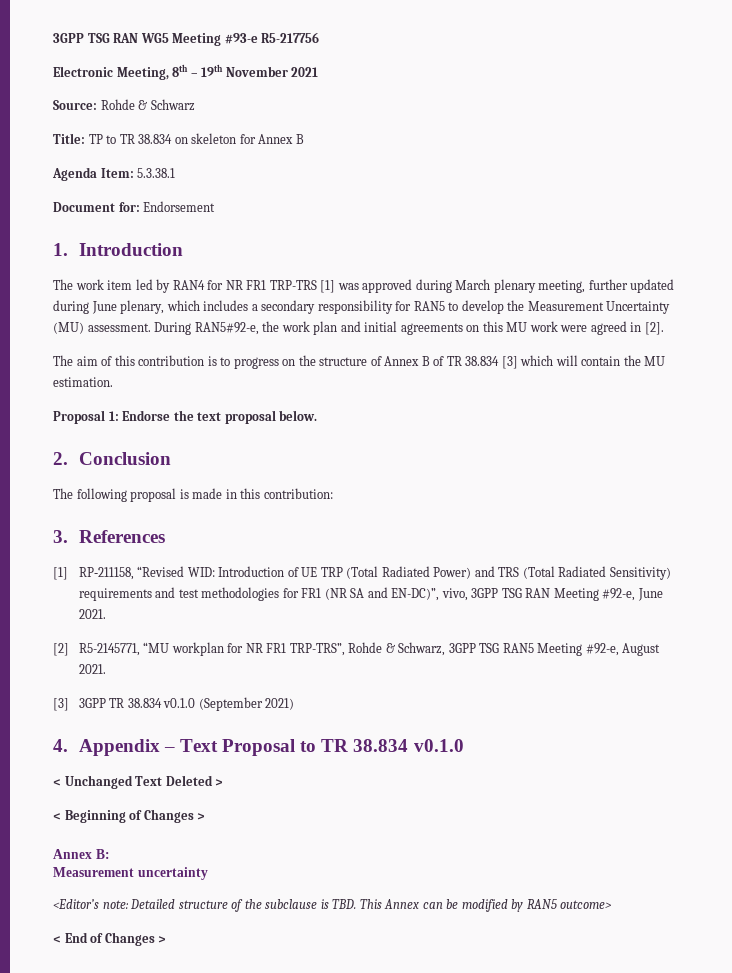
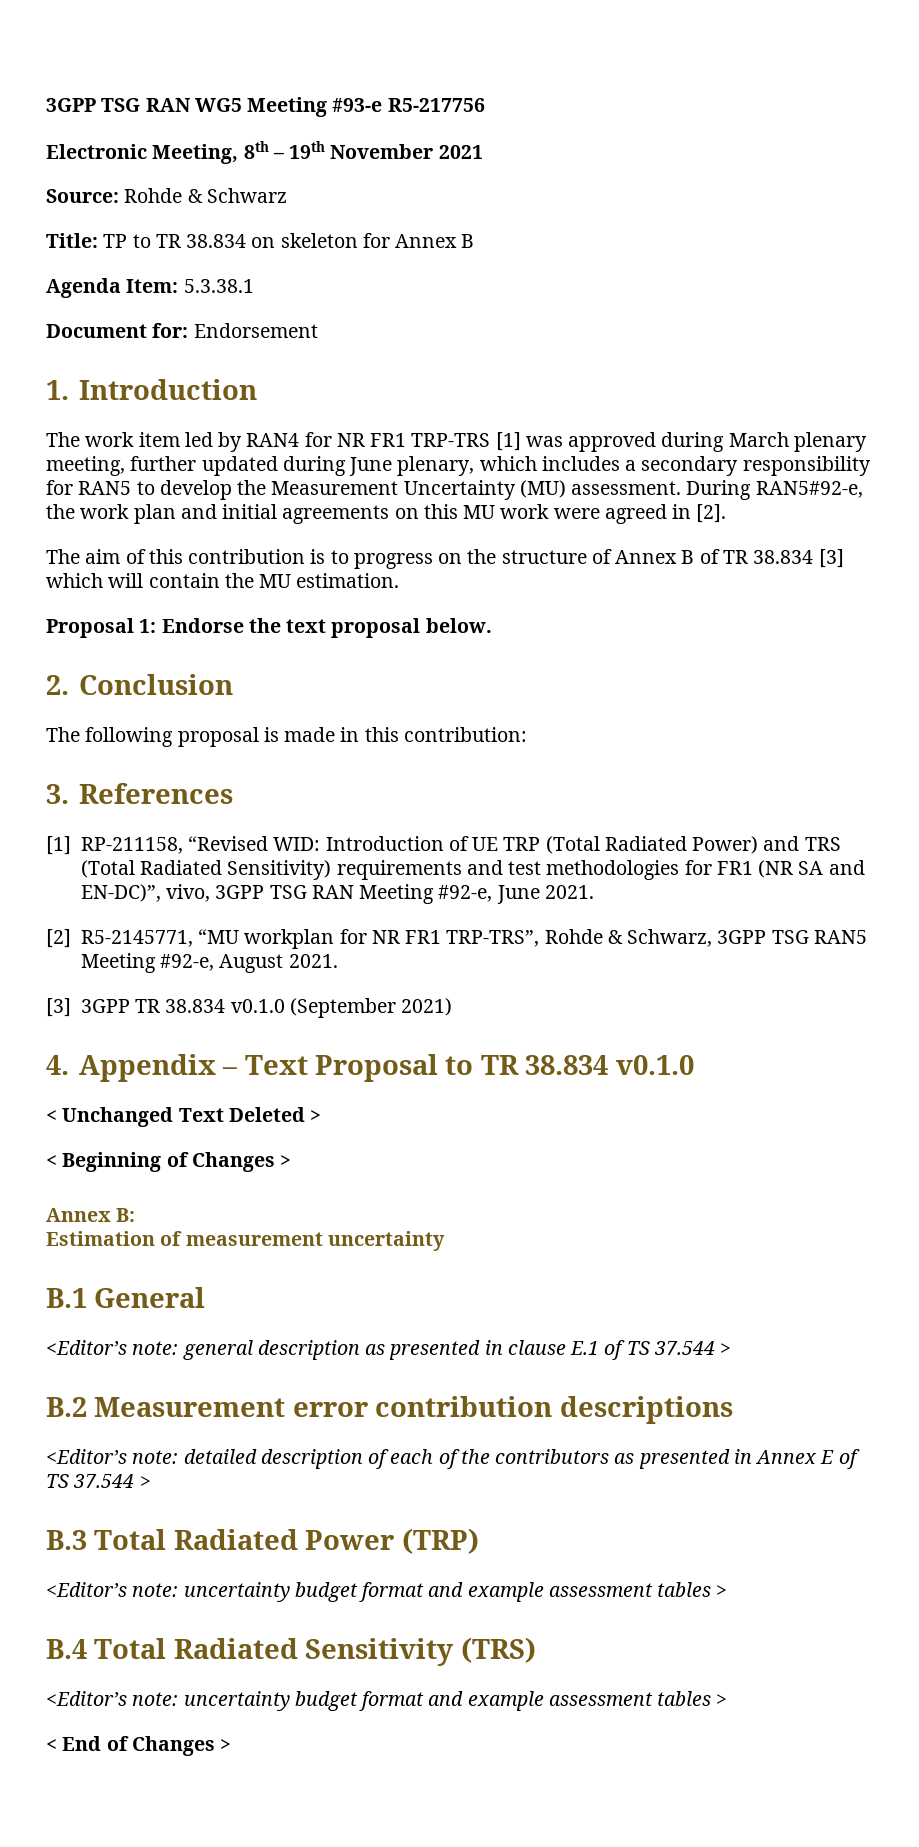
[53,867,208,880] [53,899,613,912] Measurement uncertainty // <Editor’s note: Detailed structure of the subclause is TBD. This Annex can be modified by RAN5 outcome> -> [46,1231,445,1251] [46,1287,206,1308] [46,1340,732,1360] [46,1396,733,1424] [46,1449,860,1469] [46,1474,151,1488] [46,1528,479,1554] [46,1582,728,1602] [46,1637,536,1666] [46,1691,728,1711] Estimation of measurement uncertainty // B.1 General // <Editor’s note: general description as presented in clause E.1 of TS 37.544 > // B.2 Measurement error contribution descriptions // <Editor’s note: detailed description of each of the contributors as presented in Annex E of TS 37.544 > // B.3 Total Radiated Power (TRP) // <Editor’s note: uncertainty budget format and example assessment tables > // B.4 Total Radiated Sensitivity (TRS) // <Editor’s note: uncertainty budget format and example assessment tables >

